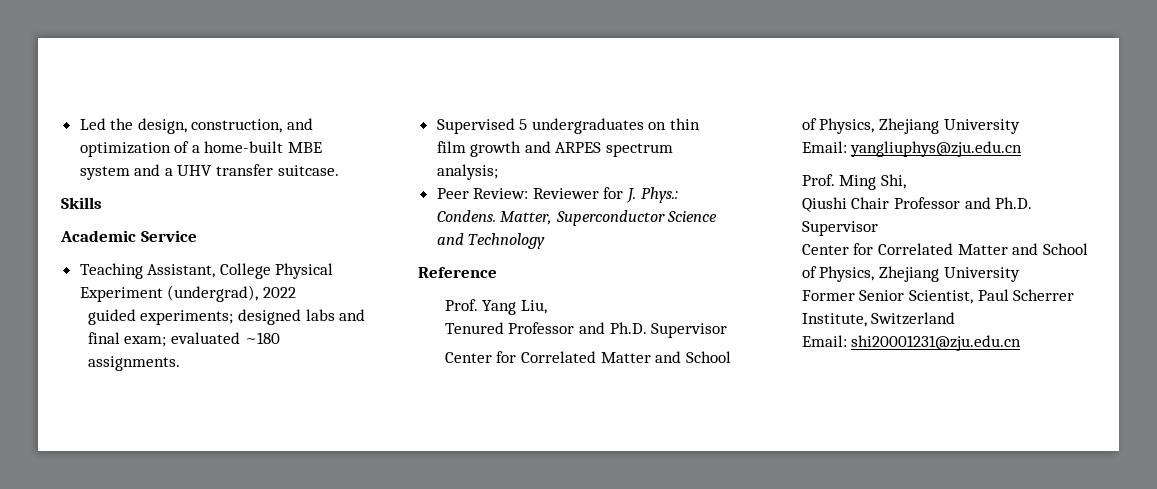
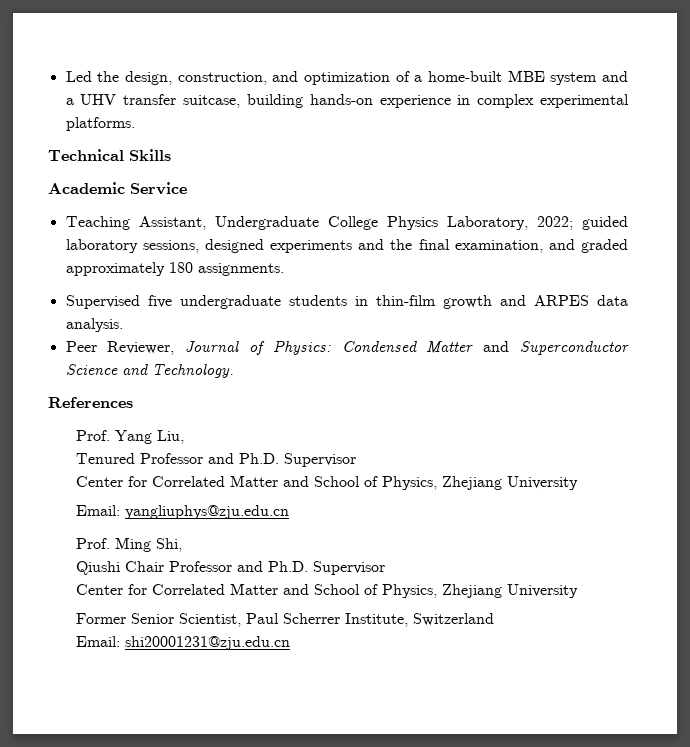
[277,165,339,176] suitcase. // -> [183,94,629,108] [65,117,135,131] [48,149,124,161] suitcase, building hands-on experience in complex experimental platforms. // Technical
[219,263,334,279] [79,285,296,302] [87,309,366,325] [87,332,280,347] [87,356,180,371] [436,118,701,134] [436,141,466,153] College Physical Experiment (undergrad), 2022 // guided experiments; designed labs and final exam; evaluated ~180 assignments. // Supervised 5 undergraduates on thin film -> [214,216,628,230] [65,239,628,253] [65,262,284,276] [65,295,436,309] Undergraduate College Physics Laboratory, 2022; guided laboratory sessions, designed experiments and the final examination, and graded approximately 180 assignments. // Supervised five undergraduate students in thin-film
[606,143,674,157] [436,164,498,180] spectrum analysis; -> [597,295,628,306] [65,318,123,332] data analysis.
[473,187,678,203] [436,210,553,225] Review: Reviewer for J. Phys.: Condens. Matter, -> [107,340,510,355] Reviewer, Journal of Physics: Condensed Matter and
[468,233,546,249] [418,267,497,278] Technology // Reference -> [151,364,234,378] [48,397,133,408] Technology. // References

